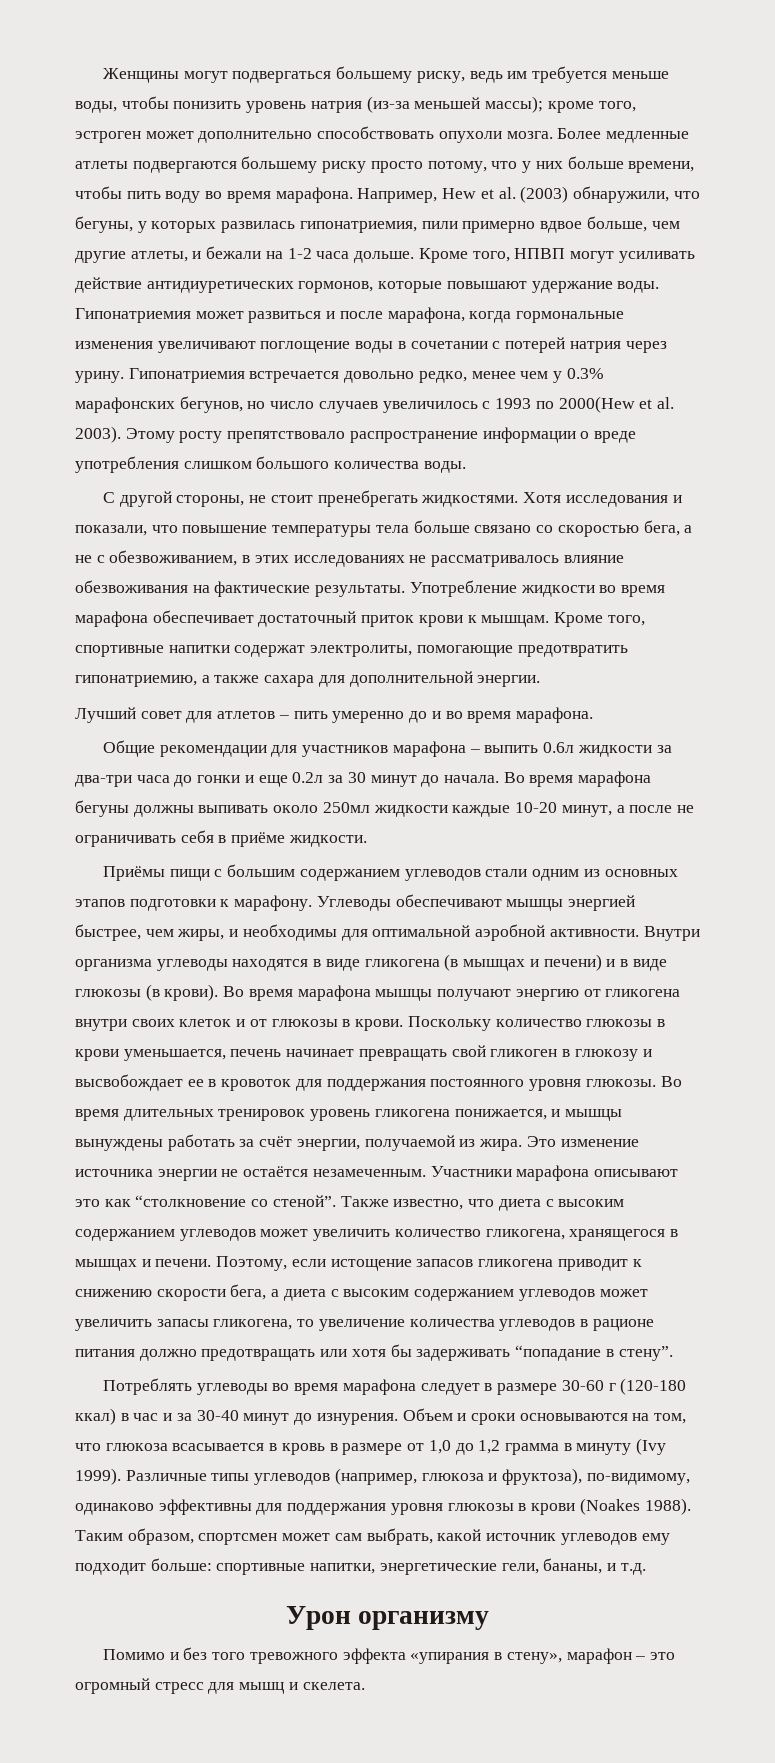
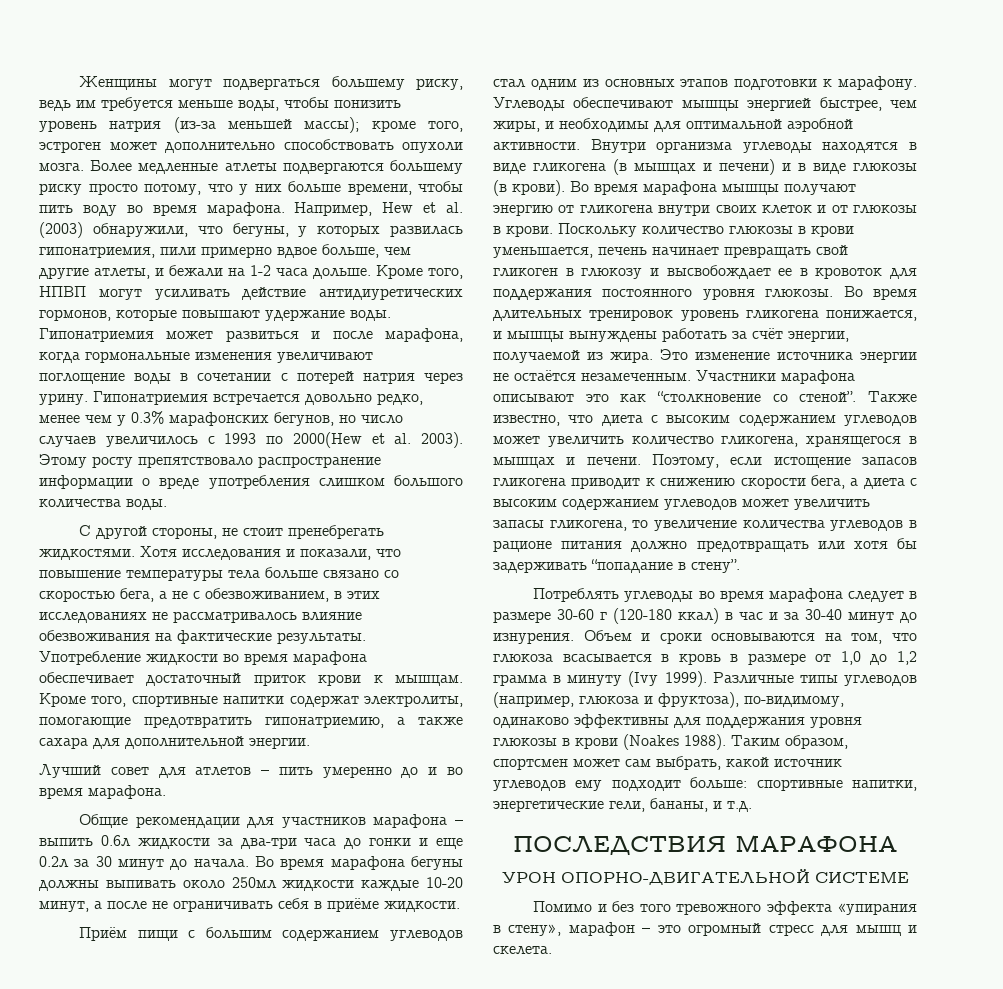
[103,866,166,881] Приёмы -> [79,927,128,941] Приём
[485,869,528,877] стали -> [493,79,526,88] стал
[285,1606,490,1630] Урон организму -> [513,835,897,855] [501,869,909,885] ПОСЛЕДСТВИЯ МАРАФОНА // УРОН ОПОРНО-ДВИГАТЕЛЬНОЙ СИСТЕМЕ

